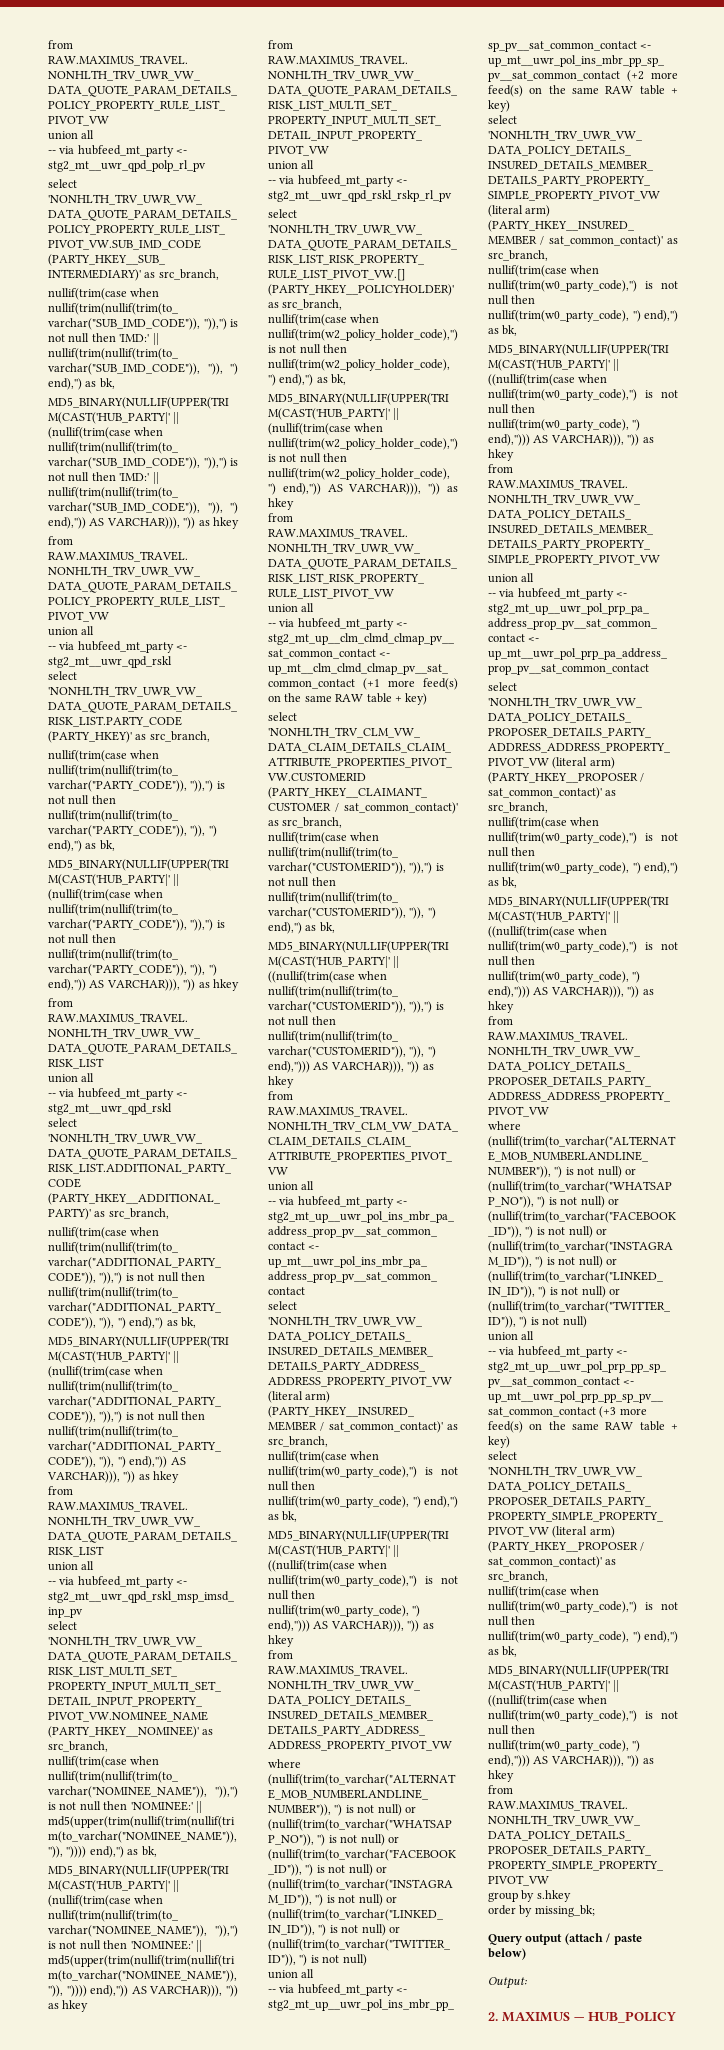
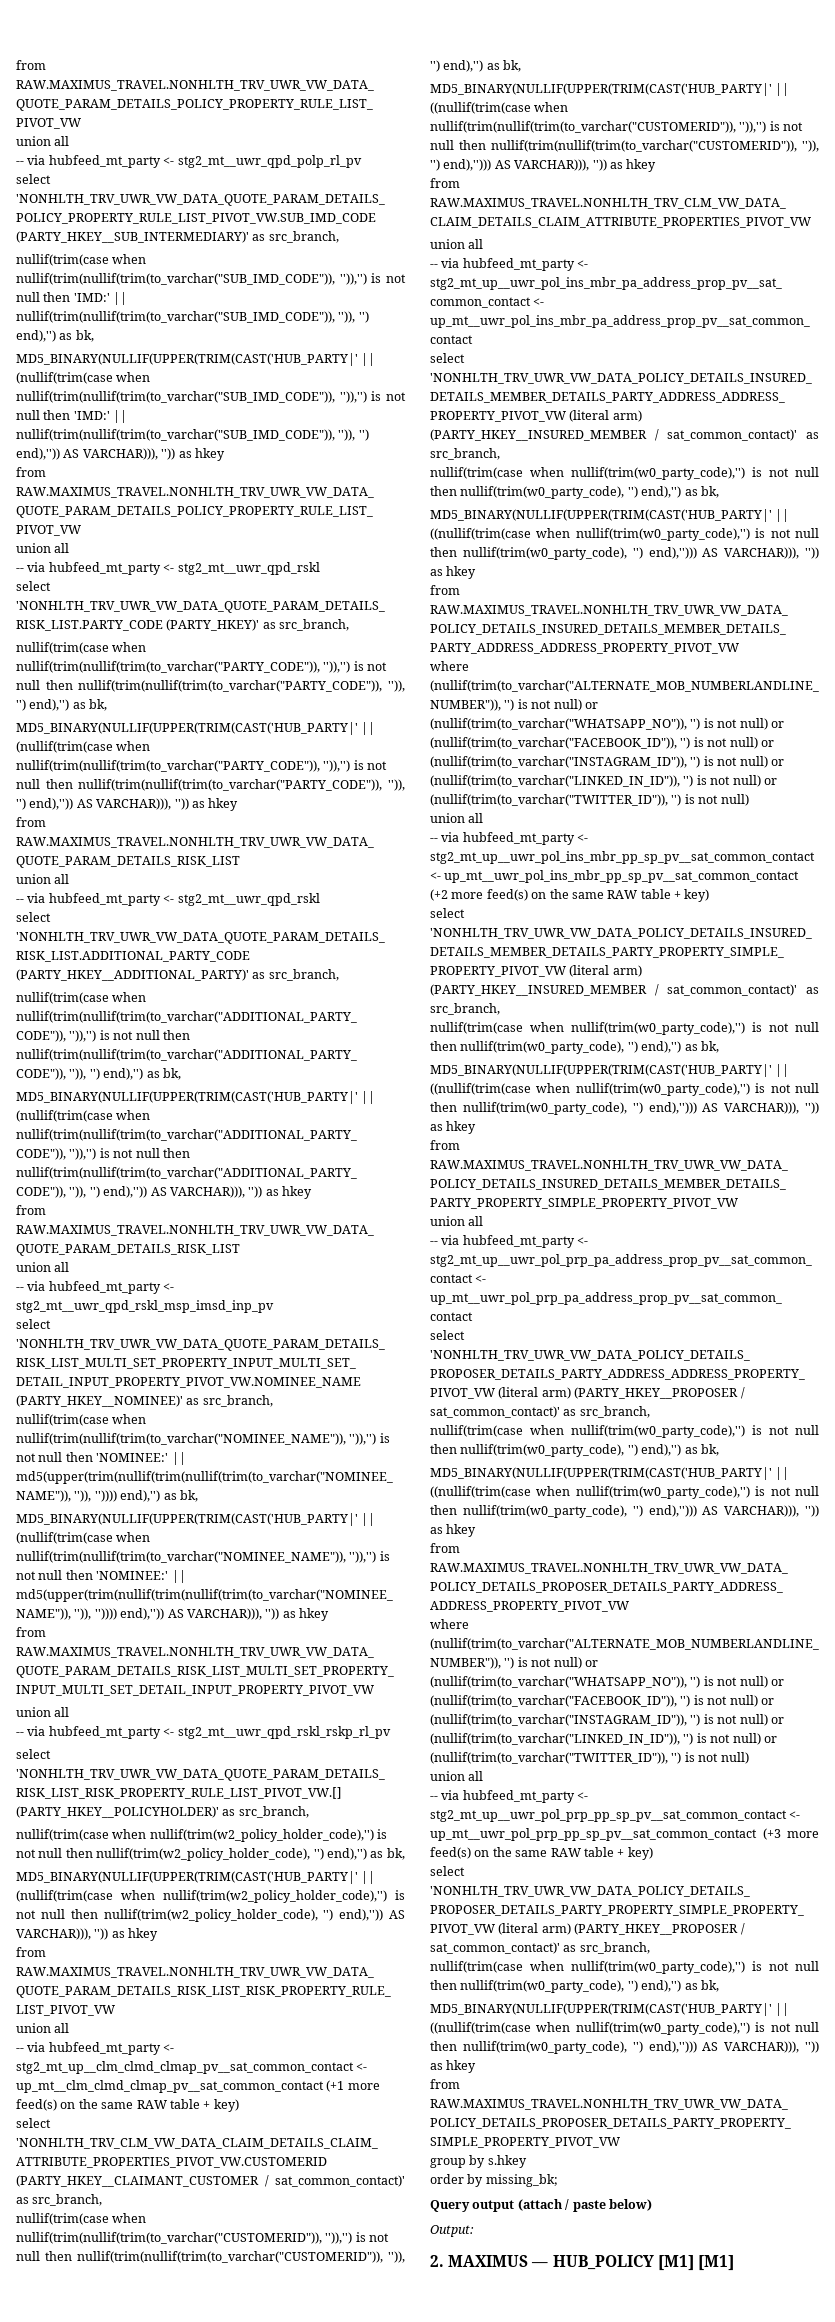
(676, 2017) none -> [657,2255,734,2271] [M1] [M1]

